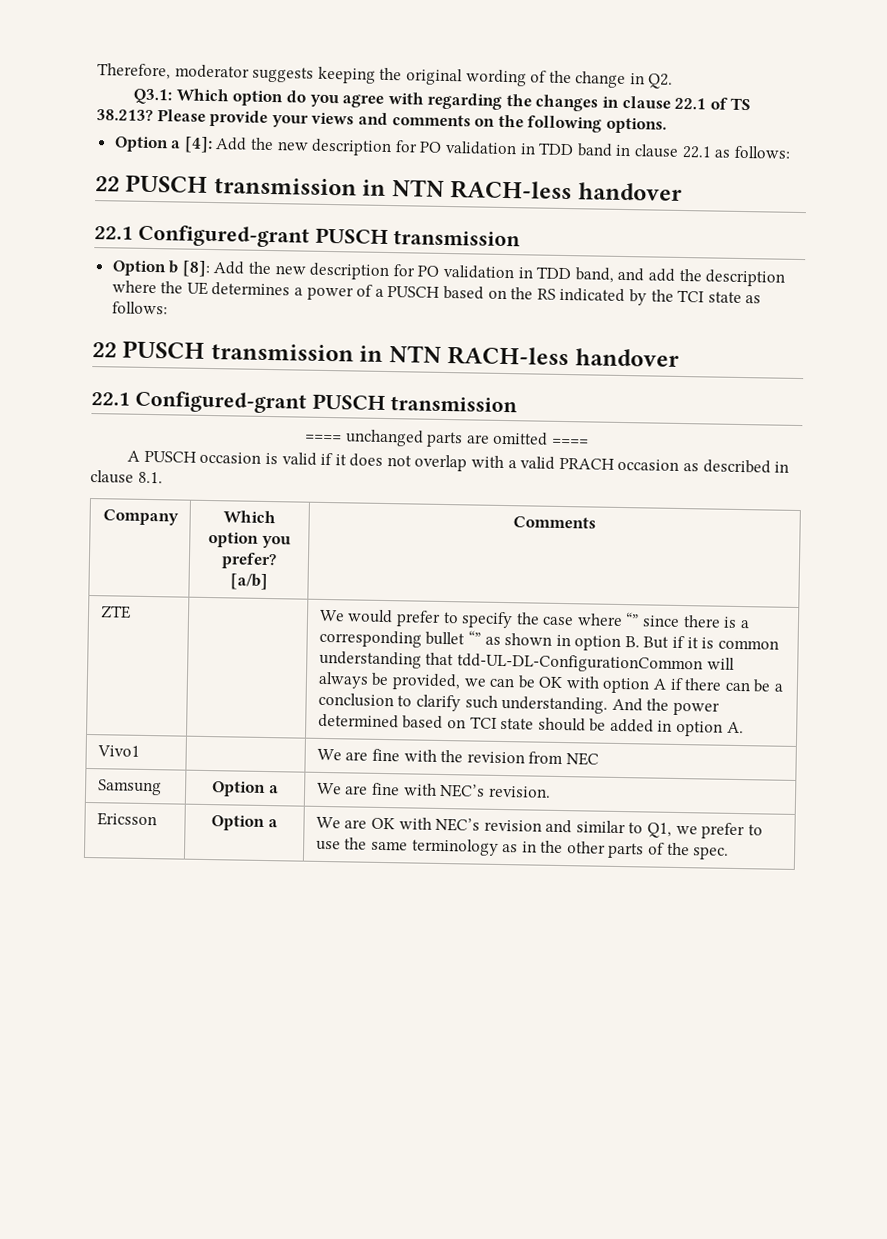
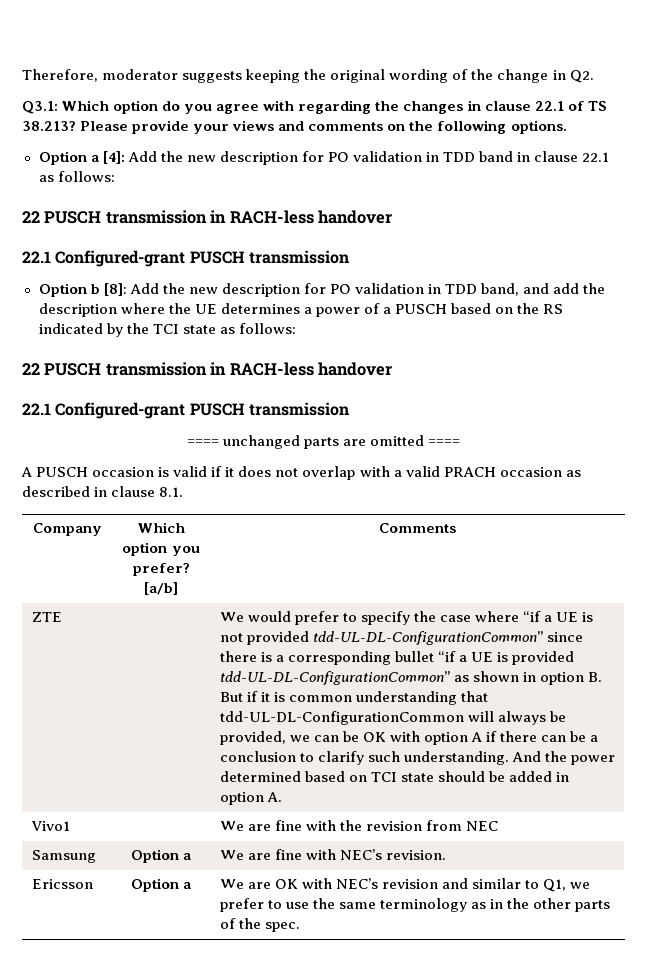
[391,179,445,197] NTN -> (227, 216) none
[388,345,442,363] NTN -> (227, 368) none
[625,612,640,627] “” -> [523,611,594,622] [219,631,543,645] “if a UE is not provided tdd-UL-DL-ConfigurationCommon”
[467,630,481,645] “” -> [438,651,575,665] [219,671,450,685] “if a UE is provided tdd-UL-DL-ConfigurationCommon”

